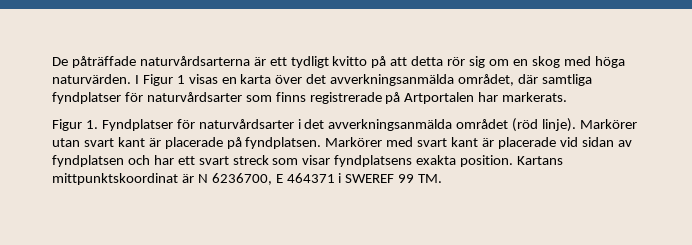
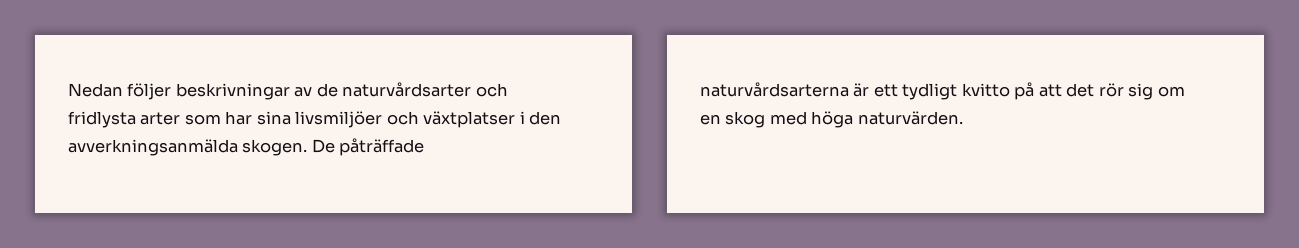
(52, 61) none -> [68,82,508,100] [68,111,562,128] [68,139,308,156] Nedan följer beskrivningar av de naturvårdsarter och fridlysta arter som har sina livsmiljöer och växtplatser i den avverkningsanmälda skogen.
[411,56,444,66] detta -> [1066,83,1095,97] det
[134,74,592,86] [52,92,568,104] [52,118,638,132] [52,137,632,149] [52,155,564,167] [52,173,443,185] I Figur 1 visas en karta över det avverkningsanmälda området, där samtliga fyndplatser för naturvårdsarter som finns registrerade på Artportalen har markerats. // Figur 1. Fyndplatser för naturvårdsarter i det avverkningsanmälda området (röd linje). Markörer utan svart kant är placerade på fyndplatsen. Markörer med svart kant är placerade vid sidan av fyndplatsen och har ett svart streck som visar fyndplatsens exakta position. Kartans mittpunktskoordinat är N 6236700, E 464371 i SWEREF 99 TM. -> (963, 118) none

